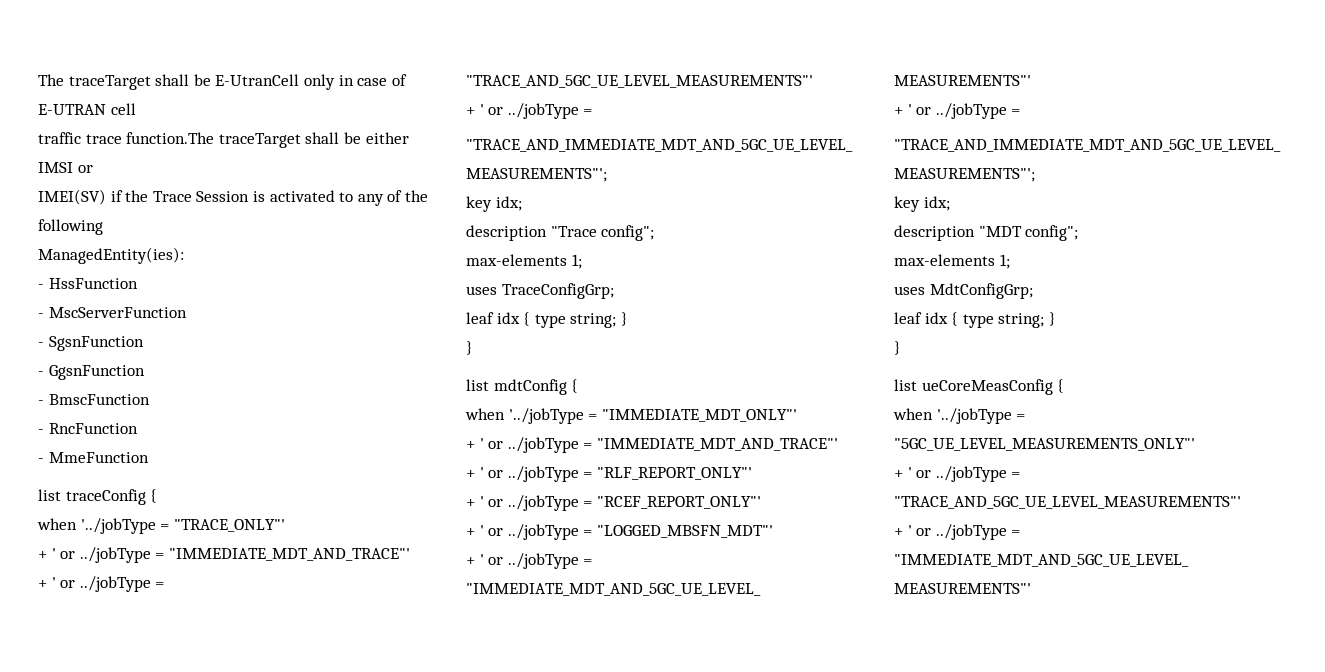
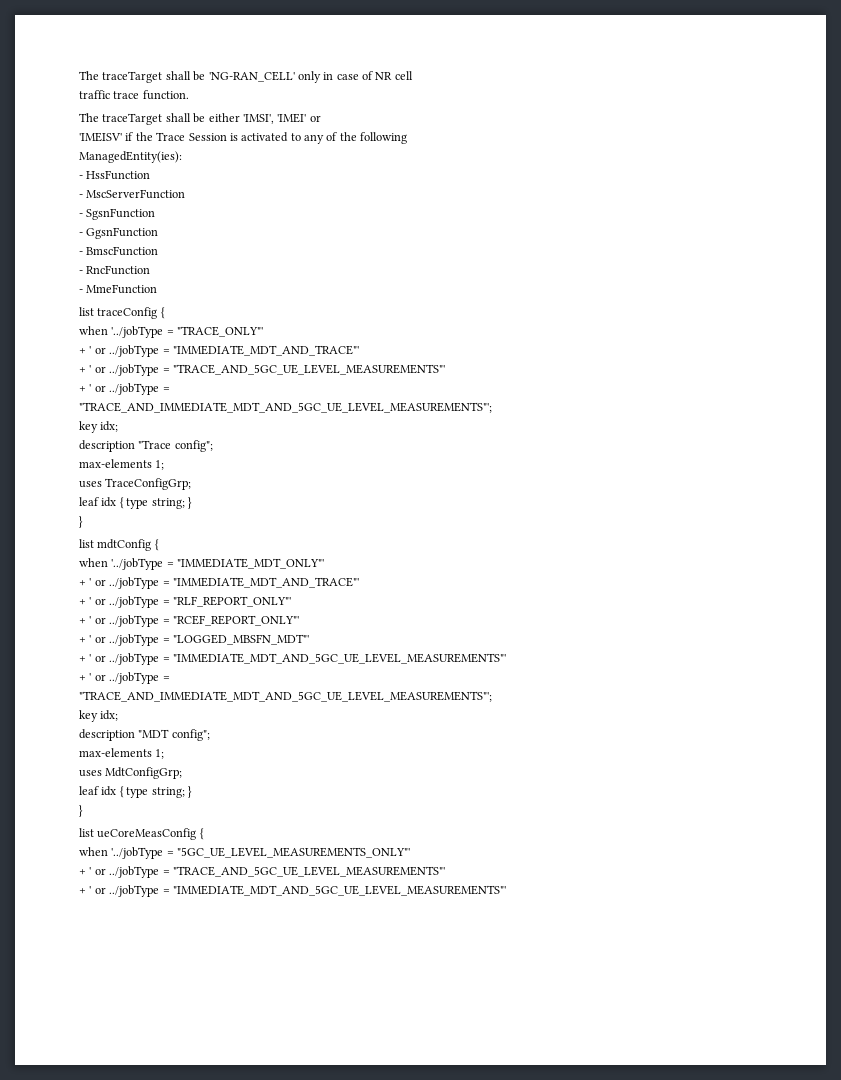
[38,74,300,90] The traceTarget shall be E-UtranCell -> [79,71,295,83] The traceTarget shall be 'NG-RAN_CELL'
[38,104,106,115] E-UTRAN -> [375,72,393,80] NR
[126,132,215,144] function.The -> [142,90,189,100] [79,113,99,122] function. // The
[38,162,73,173] IMSI -> [242,113,307,124] 'IMSI', 'IMEI'
[38,189,106,205] IMEI(SV) -> [79,132,122,142] 'IMEISV'

